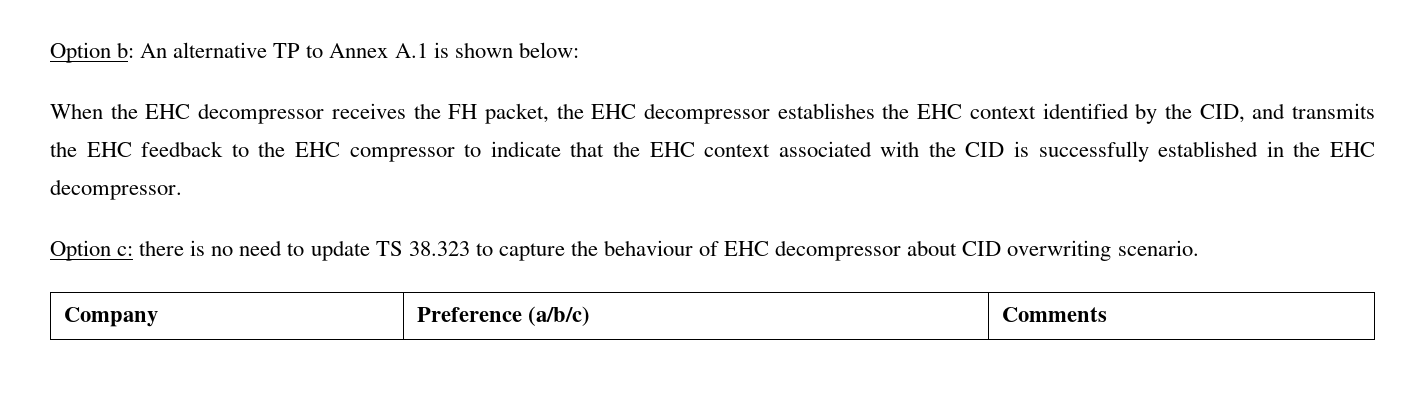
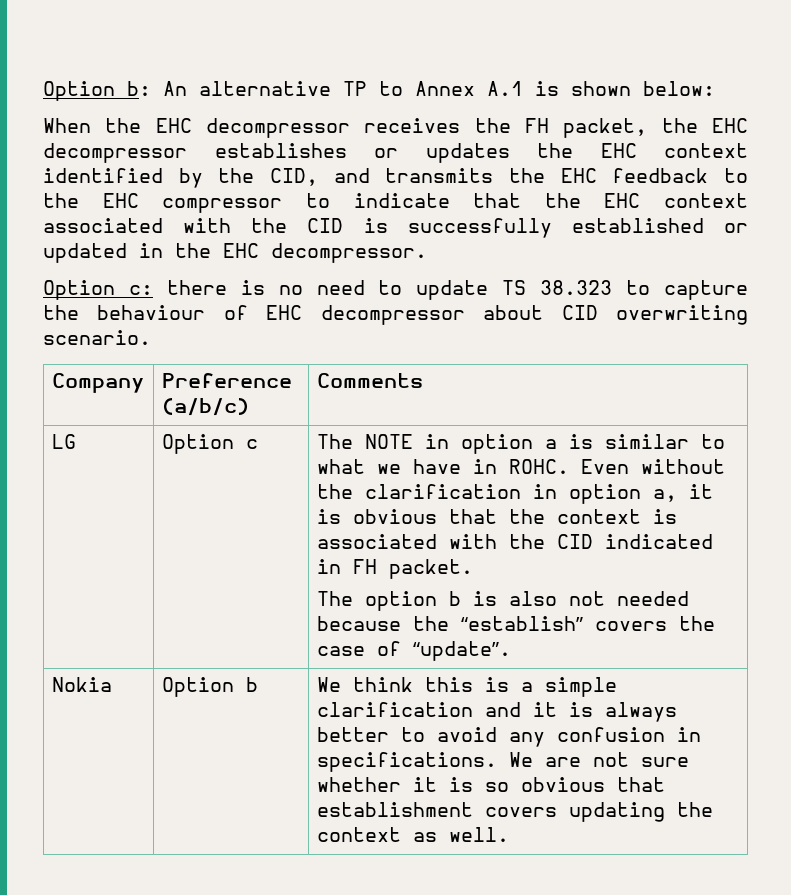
(875, 111) none -> [374,143,510,163] or updates
(1259, 149) none -> [724,223,748,233] [43,243,127,263] or updated
(1108, 314) none -> [51,434,76,449] [161,434,258,454] [316,434,725,454] [316,459,725,474] [316,484,713,504] [316,509,677,524] [316,534,713,549] [316,559,473,579] [316,591,689,611] [316,616,715,631] [316,641,511,661] [51,677,112,692] [161,677,258,697] [316,677,617,697] [316,702,677,722] [316,727,701,747] [316,752,689,772] [316,777,665,792] [316,802,713,822] [316,827,509,842] // LG | Option c | The NOTE in option a is similar to what we have in ROHC. Even without the clarification in option a, it is obvious that the context is associated with the CID indicated in FH packet. // The option b is also not needed because the “establish” covers the case of “update”. // Nokia | Option b | We think this is a simple clarification and it is always better to avoid any confusion in specifications. We are not sure whether it is so obvious that establishment covers updating the context as well.

